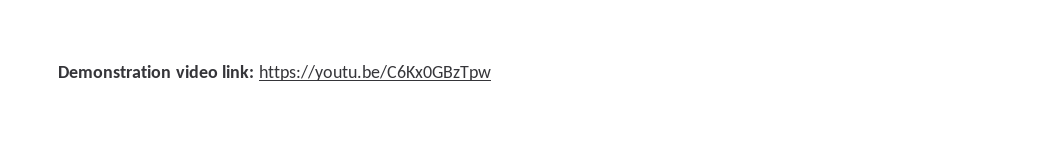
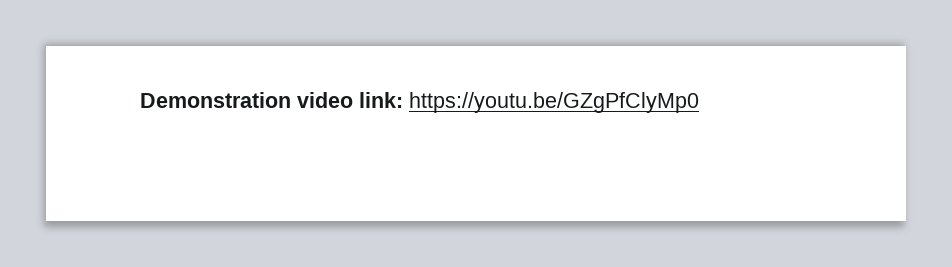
[259,65,492,81] https://youtu.be/C6Kx0GBzTpw -> [409,92,699,113] https://youtu.be/GZgPfClyMp0

